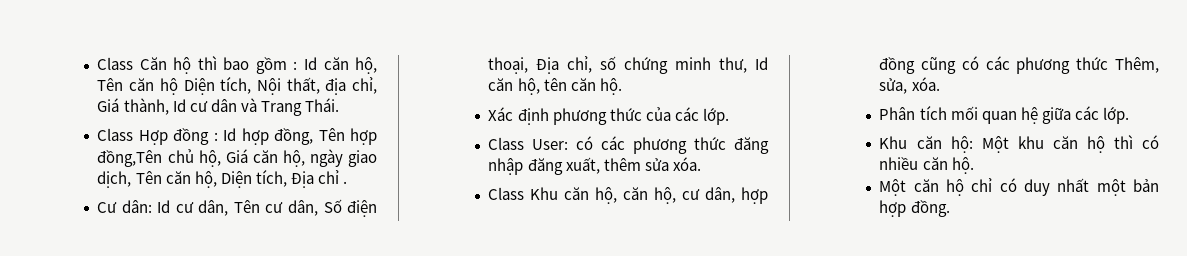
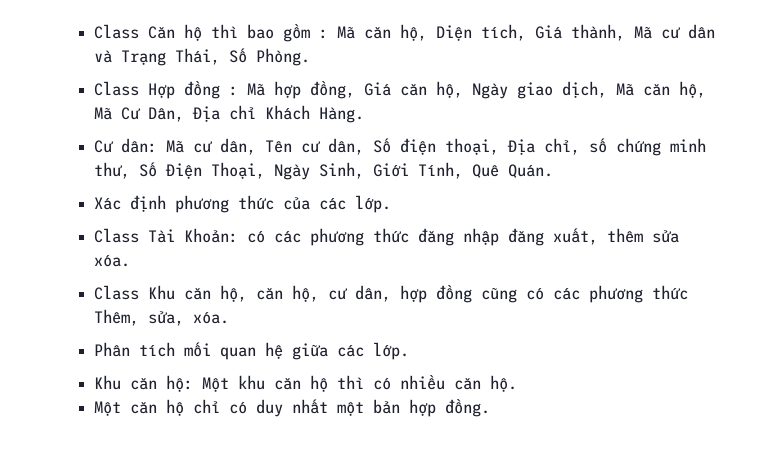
[303,57,377,74] [97,77,378,95] Id căn hộ, Tên căn hộ Diện tích, Nội thất, địa chỉ, -> [336,24,526,41] Mã căn hộ, Diện tích,
[172,99,186,112] Id -> [633,26,652,39] Mã
[260,98,339,116] Trang Thái. -> [120,48,310,66] Trạng Thái, Số Phòng.
[223,128,237,141] Id -> [246,83,265,96] Mã
[318,128,378,145] [97,149,221,167] Tên hợp đồng,Tên chủ hộ, -> (355, 90) none
[309,149,343,167] ngày -> [471,83,508,99] Ngày
[135,170,347,188] Tên căn hộ, Diện tích, Địa chỉ . -> [615,81,706,98] [93,105,364,123] Mã căn hộ, Mã Cư Dân, Địa chỉ Khách Hàng.
[157,200,171,213] Id -> [165,140,184,153] Mã
[755,57,768,70] [488,78,622,95] Id căn hộ, tên căn hộ. -> [138,162,553,180] Số Điện Thoại, Ngày Sinh, Giới Tính, Quê Quán.
[532,139,569,150] User: -> [147,228,238,243] Tài Khoản:

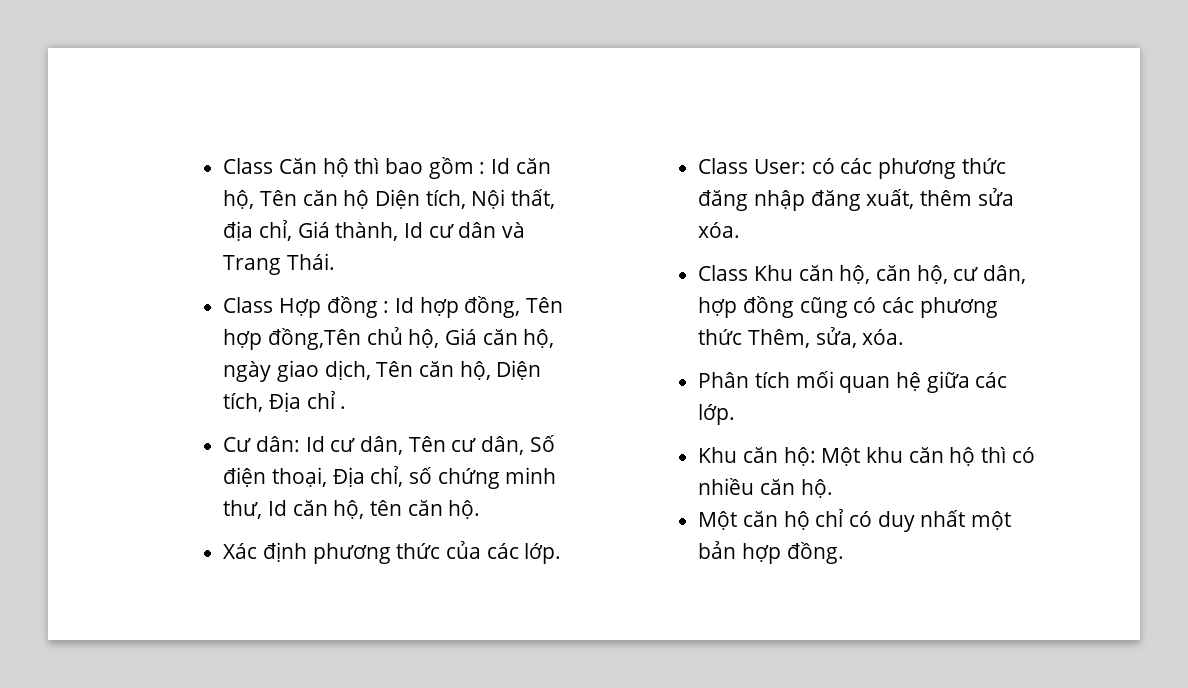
[336,24,526,41] Mã căn hộ, Diện tích, -> [490,158,551,174] [223,189,555,209] [223,220,292,241] Id căn hộ, Tên căn hộ Diện tích, Nội thất, địa chỉ,
[633,26,652,39] Mã -> [403,222,423,238] Id
[120,48,310,66] Trạng Thái, Số Phòng. -> [223,253,335,275] Trang Thái.
[246,83,265,96] Mã -> [394,297,414,313] Id
(355, 90) none -> [525,297,563,313] [223,327,440,350] Tên hợp đồng,Tên chủ hộ,
[471,83,508,99] Ngày -> [223,361,272,382] ngày
[615,81,706,98] [93,105,364,123] Mã căn hộ, Mã Cư Dân, Địa chỉ Khách Hàng. -> [376,360,542,380] [223,391,347,412] Tên căn hộ, Diện tích, Địa chỉ .
[165,140,184,153] Mã -> [305,436,325,452] Id
[138,162,553,180] Số Điện Thoại, Ngày Sinh, Giới Tính, Quê Quán. -> [267,500,481,519] Id căn hộ, tên căn hộ.
[147,228,238,243] Tài Khoản: -> [753,159,806,174] User:

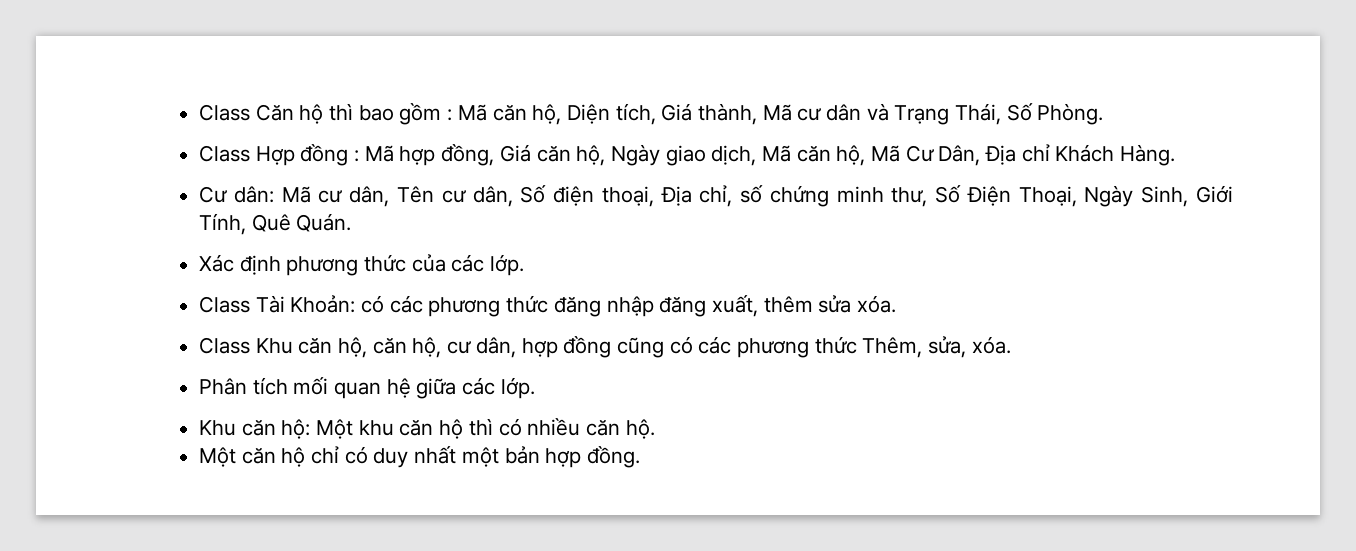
[490,158,551,174] [223,189,555,209] [223,220,292,241] Id căn hộ, Tên căn hộ Diện tích, Nội thất, địa chỉ, -> [457,103,656,125] Mã căn hộ, Diện tích,
[403,222,423,238] Id -> [762,104,792,121] Mã
[223,253,335,275] Trang Thái. -> [894,103,1104,125] Trạng Thái, Số Phòng.
[394,297,414,313] Id -> [364,145,394,162] Mã
[525,297,563,313] [223,327,440,350] Tên hợp đồng,Tên chủ hộ, -> (495, 155) none
[223,361,272,382] ngày -> [610,144,660,166] Ngày
[376,360,542,380] [223,391,347,412] Tên căn hộ, Diện tích, Địa chỉ . -> [761,144,1175,166] Mã căn hộ, Mã Cư Dân, Địa chỉ Khách Hàng.
[305,436,325,452] Id -> [281,186,311,203] Mã
[267,500,481,519] Id căn hộ, tên căn hộ. -> [935,185,1233,207] [199,213,352,235] Số Điện Thoại, Ngày Sinh, Giới Tính, Quê Quán.
[753,159,806,174] User: -> [255,295,356,313] Tài Khoản:

